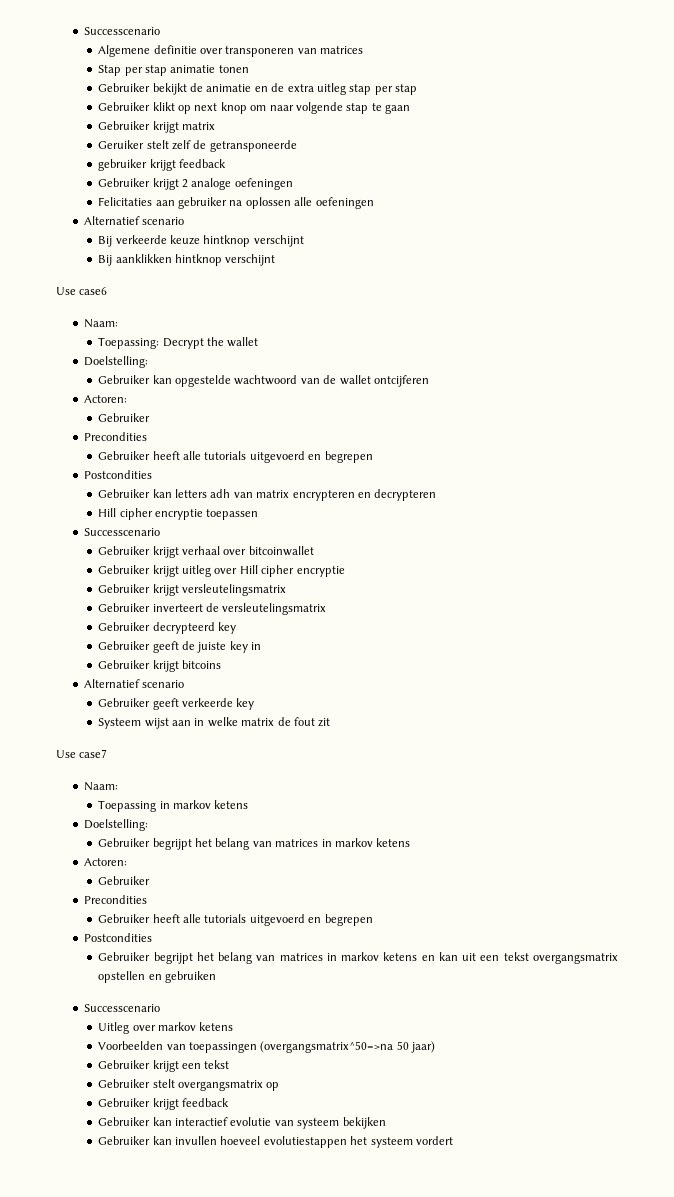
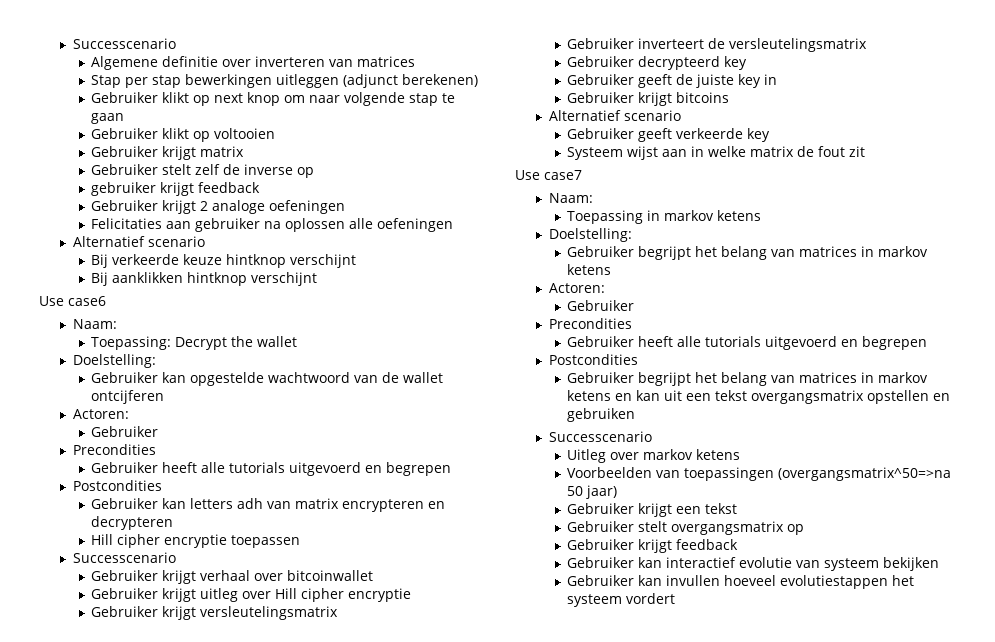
[225,46,295,57] transponeren -> [255,56,326,67] inverteren
[170,65,249,73] [98,83,418,95] animatie tonen // Gebruiker bekijkt de animatie en de extra uitleg stap per stap -> [185,74,479,88] bewerkingen uitleggen (adjunct berekenen)
(411, 109) none -> [91,128,276,142] // Gebruiker klikt op voltooien
[98,140,145,149] Geruiker -> [91,164,159,175] Gebruiker
[209,140,297,152] getransponeerde -> [244,164,315,178] inverse op

